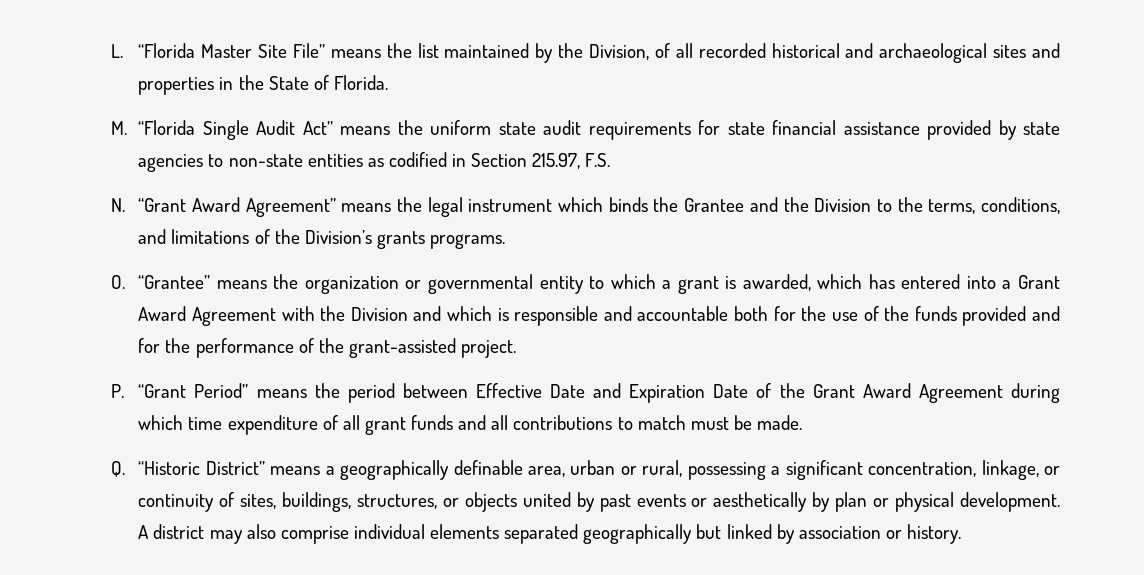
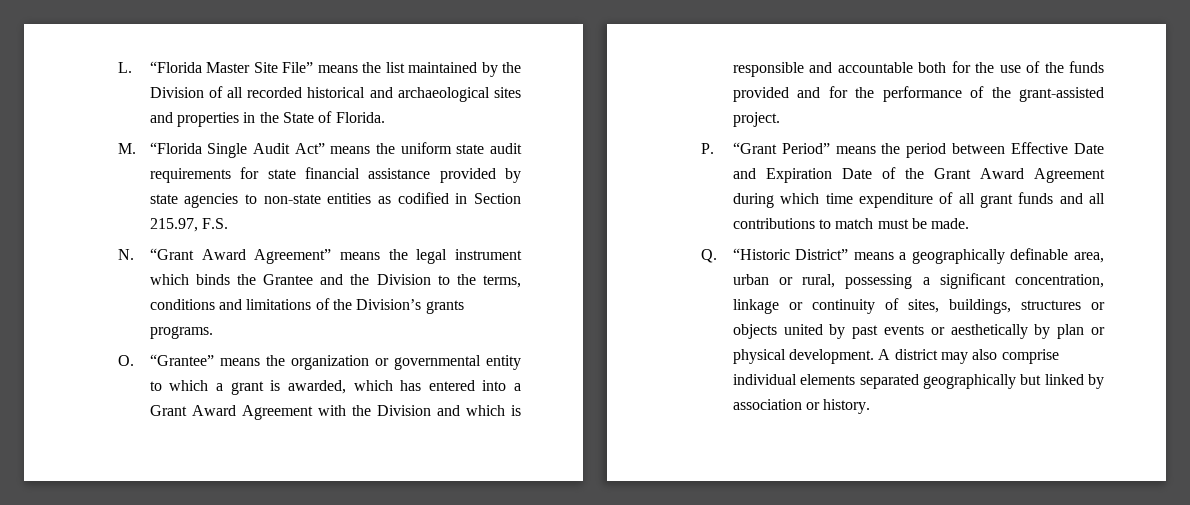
[589,44,650,60] Division, -> [149,87,204,98] Division
[981,197,1060,214] conditions, -> [149,299,215,310] conditions
[981,460,1039,480] linkage, -> [732,299,779,314] linkage
[356,494,437,509] structures, -> [1020,300,1081,310] structures

